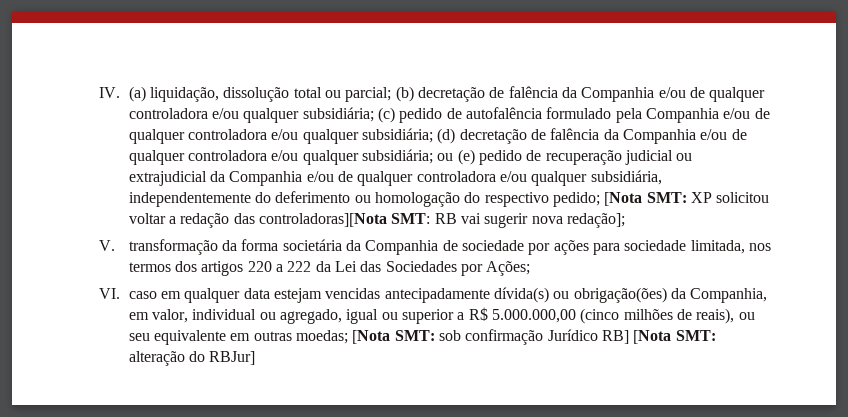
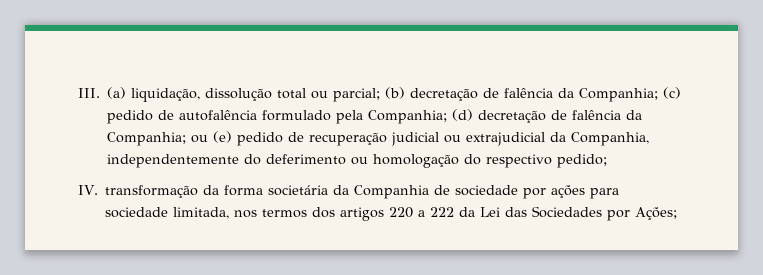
[99,87,120,98] IV. -> [78,88,100,98] III.
[581,87,766,102] [128,107,374,123] Companhia e/ou de qualquer controladora e/ou qualquer subsidiária; -> [579,88,659,102] Companhia;
[646,108,770,123] [128,128,434,144] Companhia e/ou de qualquer controladora e/ou qualquer subsidiária; -> [368,110,448,124] Companhia;
[623,129,747,144] [128,149,434,165] Companhia e/ou de qualquer controladora e/ou qualquer subsidiária; -> [107,132,187,146] Companhia;
[229,170,662,186] Companhia e/ou de qualquer controladora e/ou qualquer subsidiária, -> [571,132,650,146] Companhia,
[604,192,770,206] [128,213,626,228] [99,240,115,251] [Nota SMT: XP solicitou voltar a redação das controladoras][Nota SMT: RB vai sugerir nova redação]; // V. -> [78,185,98,195] // IV.
[99,287,768,303] [128,307,755,324] [128,329,716,345] [128,351,256,366] // VI. caso em qualquer data estejam vencidas antecipadamente dívida(s) ou obrigação(ões) da Companhia, em valor, individual ou agregado, igual ou superior a R$ 5.000.000,00 (cinco milhões de reais), ou seu equivalente em outras moedas; [Nota SMT: sob confirmação Jurídico RB] [Nota SMT: alteração do RBJur] -> (678, 213) none

